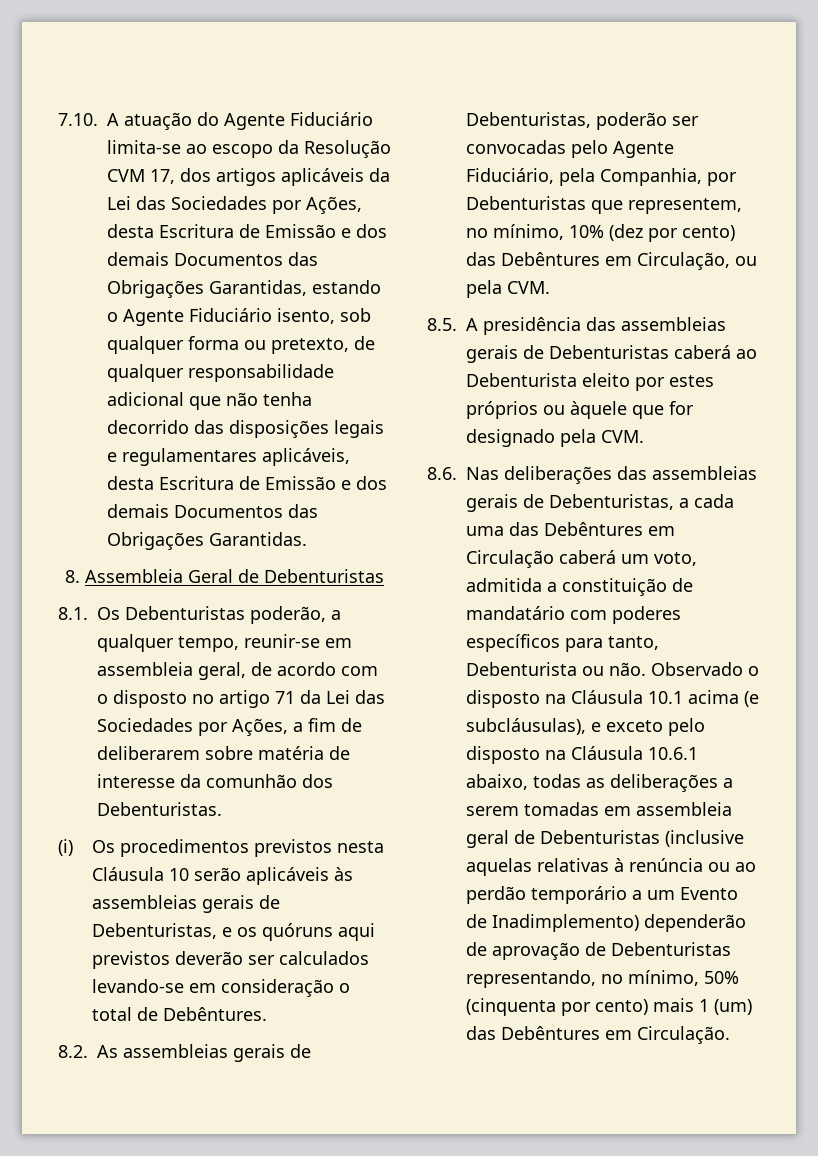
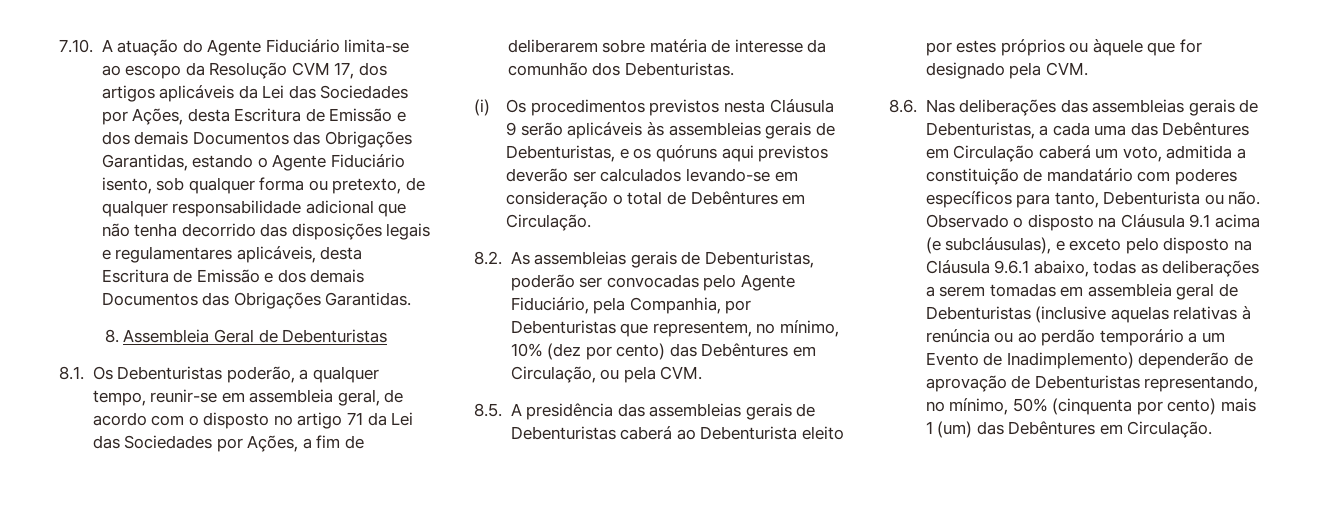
[169,868,190,881] 10 -> [506,122,517,136] 9
[163,1007,268,1021] Debêntures. -> [690,191,806,205] [506,214,592,231] Debêntures em Circulação.
[648,691,683,704] 10.1 -> [1189,214,1211,228] 9.1
[648,747,698,760] 10.6.1 -> [994,260,1030,274] 9.6.1

